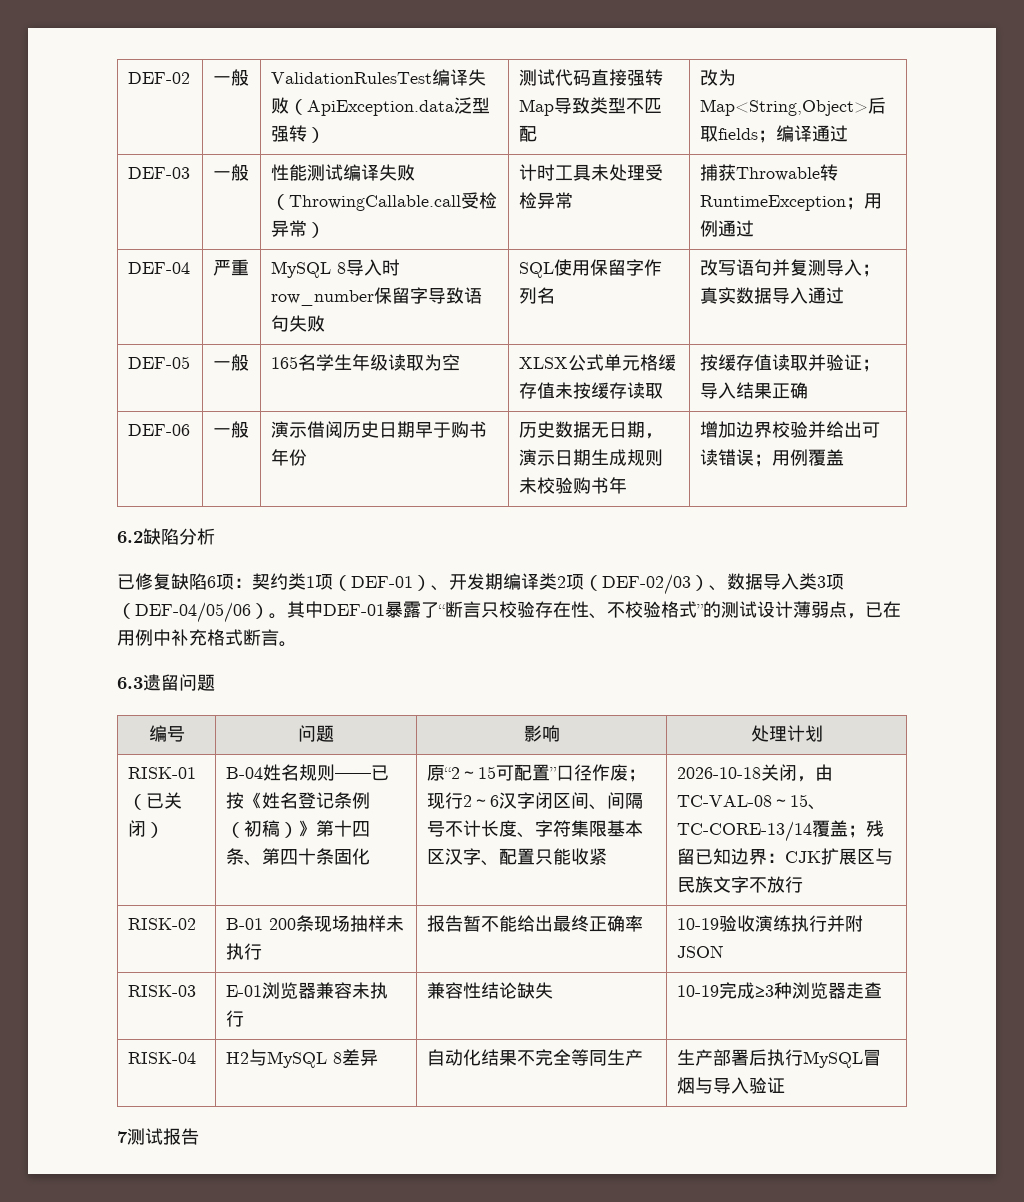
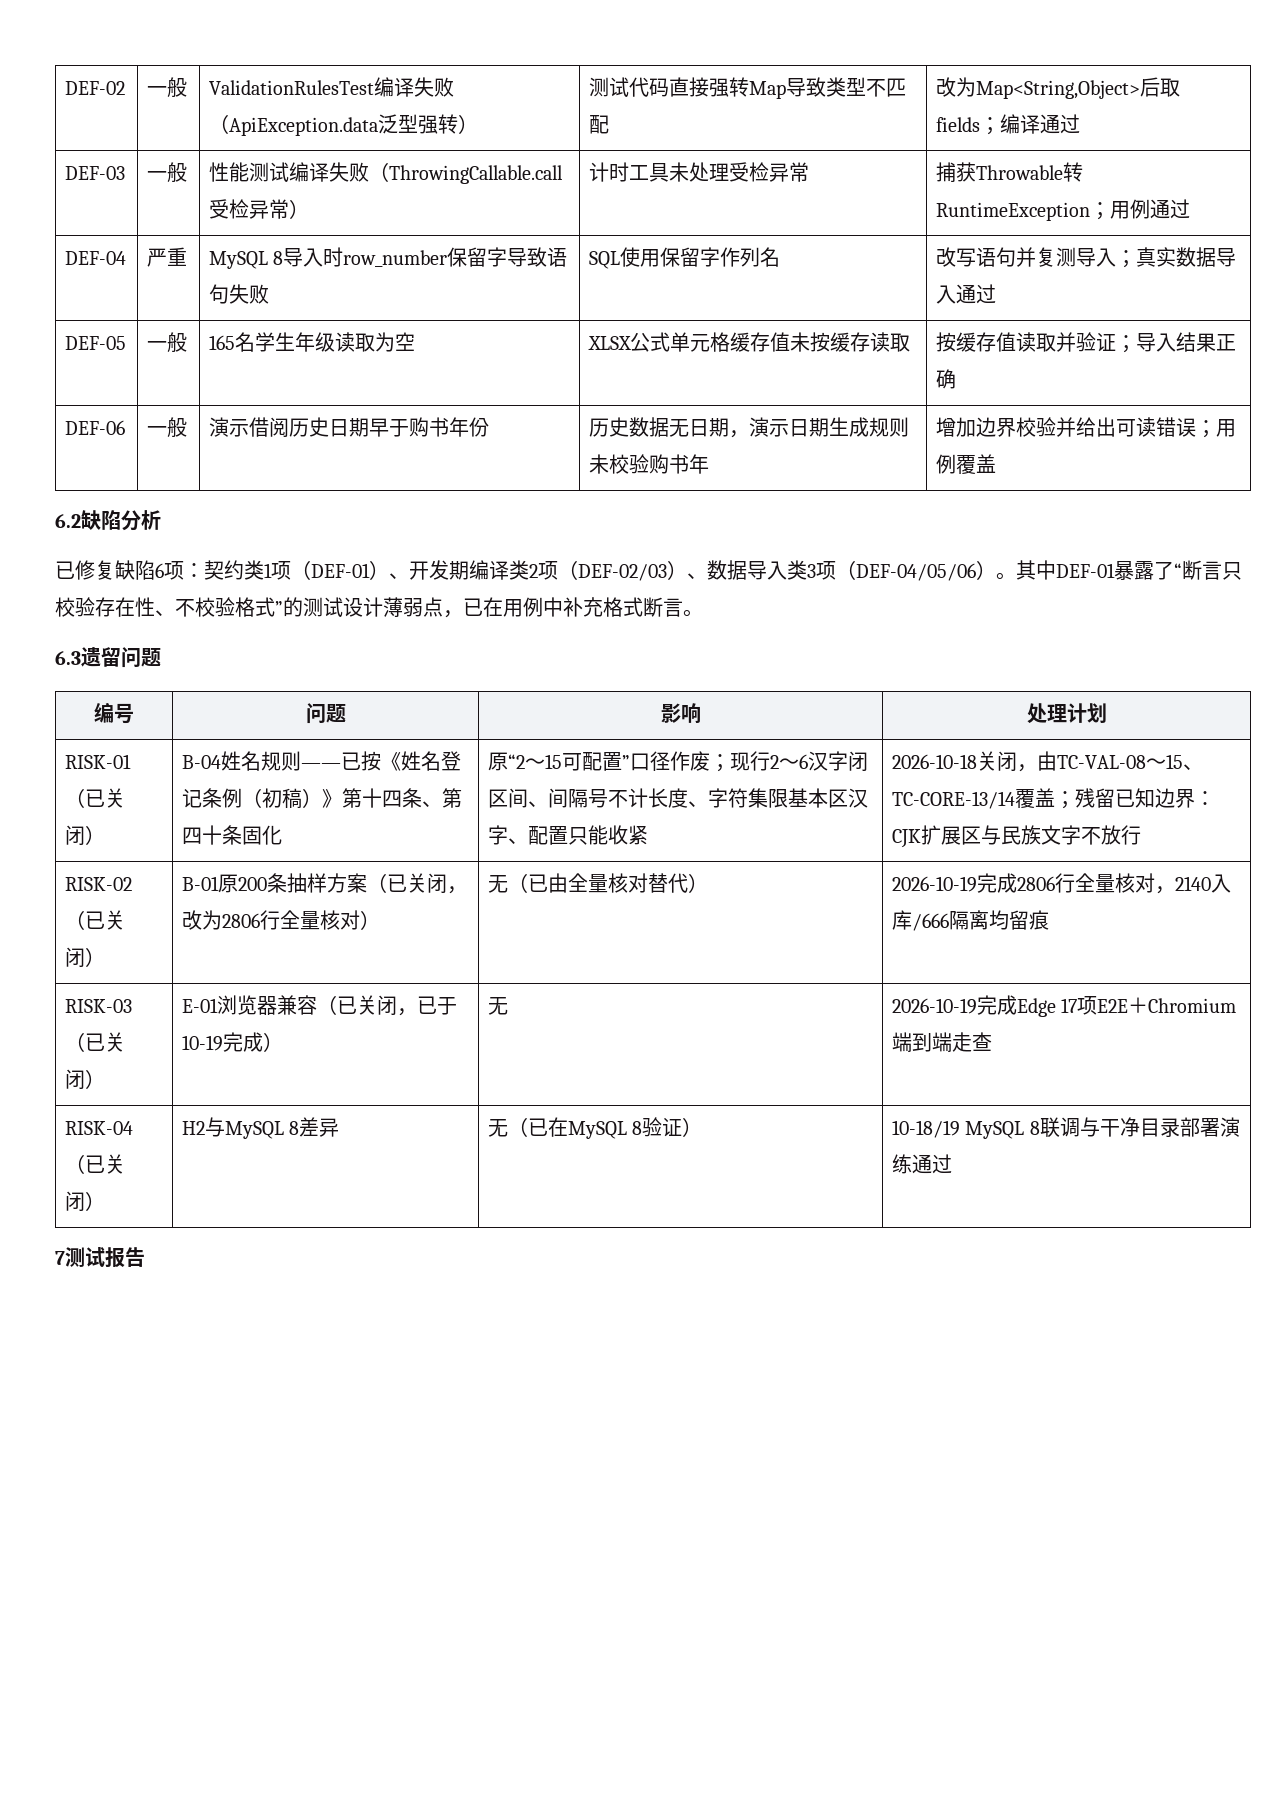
(197, 924) none -> [65,910,126,930] [65,947,106,968] （已关闭）
[269,915,405,932] [226,943,263,960] [427,915,644,932] [677,915,864,932] [677,945,725,958] 200条现场抽样未执行 | 报告暂不能给出最终正确率 | 10-19验收演练执行并附JSON -> [218,873,468,894] [182,910,381,930] [488,873,709,893] [892,873,1232,894] [892,910,1050,931] 原200条抽样方案（已关闭，改为2806行全量核对） | 无（已由全量核对替代） | 2026-10-19完成2806行全量核对，2140入库/666隔离均留痕
(197, 991) none -> [65,1032,126,1052] [65,1069,106,1090] （已关闭）
[352,982,389,999] [226,1010,245,1027] [427,982,554,999] [677,982,847,999] 未执行 | 兼容性结论缺失 | 10-19完成≥3种浏览器 -> [317,995,458,1016] [182,1032,284,1052] [488,997,509,1015] [892,995,1237,1017] [892,1032,953,1052] （已关闭，已于10-19完成） | 无 | 2026-10-19完成Edge 17项E2E＋Chromium端到端
(197, 1058) none -> [65,1154,126,1174] [65,1191,106,1212] （已关闭）
[427,1049,644,1066] [677,1049,882,1068] [677,1077,786,1094] 自动化结果不完全等同生产 | 生产部署后执行MySQL冒烟与导入验证 -> [488,1117,703,1139] [892,1117,1240,1139] [892,1154,953,1174] 无（已在MySQL 8验证） | 10-18/19 MySQL 8联调与干净目录部署演练通过

